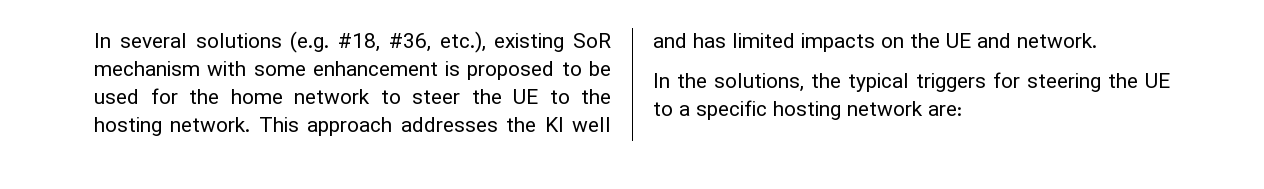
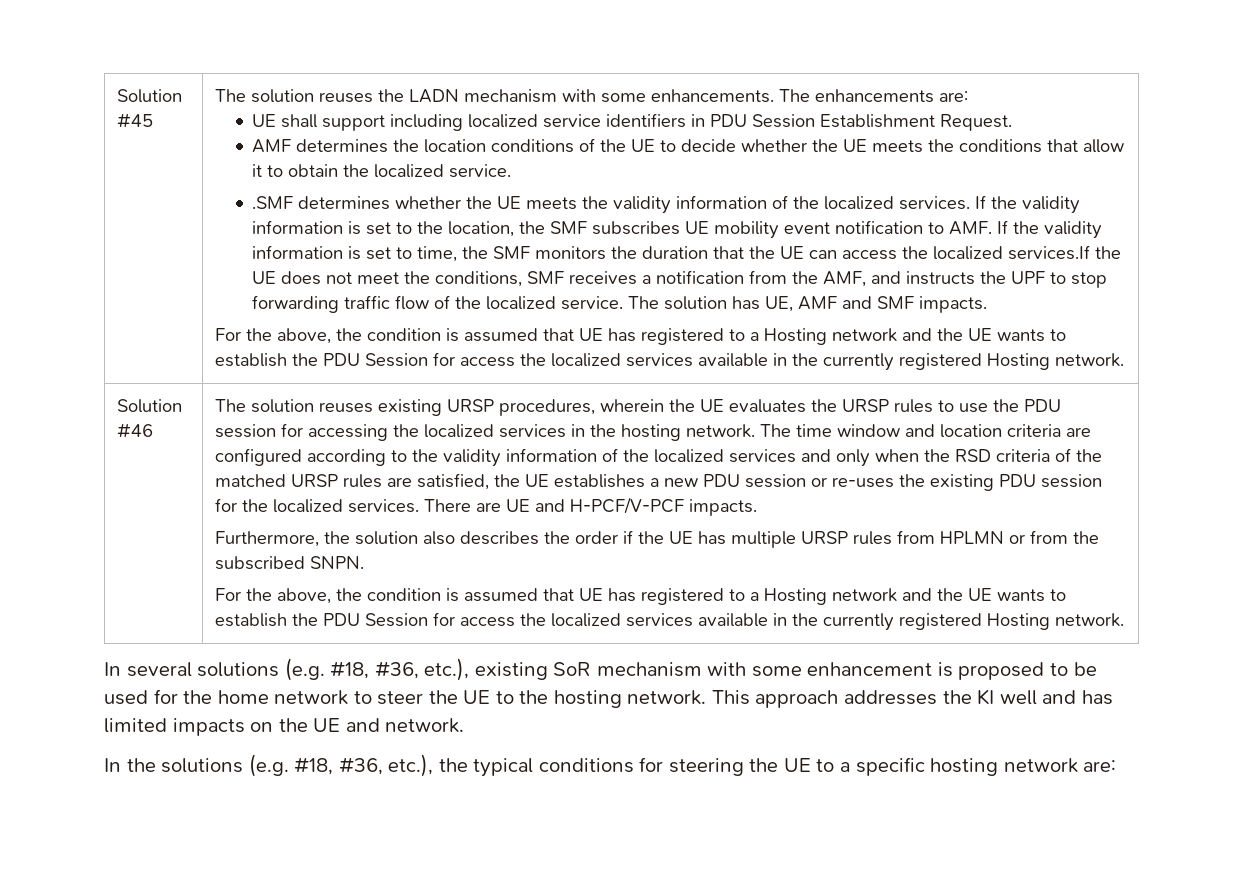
(94, 40) none -> [117,89,183,103] [117,113,154,128] [215,89,969,103] [252,113,1013,131] [252,138,1125,153] [252,164,512,178] [252,195,1081,214] [252,220,1103,239] [252,245,1122,262] [252,270,1108,288] [252,295,988,313] [215,328,1067,345] [215,352,1125,371] [117,399,183,413] [117,423,154,438] [215,399,1062,416] [215,423,1092,441] [215,448,1103,467] [215,473,1103,491] [215,497,758,516] [215,530,1100,548] [215,556,365,570] [215,588,1067,605] [215,612,1125,631] Solution #45 | The solution reuses the LADN mechanism with some enhancements. The enhancements are: // UE shall support including localized service identifiers in PDU Session Establishment Request. // AMF determines the location conditions of the UE to decide whether the UE meets the conditions that allow it to obtain the localized service. // .SMF determines whether the UE meets the validity information of the localized services. If the validity information is set to the location, the SMF subscribes UE mobility event notification to AMF. If the validity information is set to time, the SMF monitors the duration that the UE can access the localized services.If the UE does not meet the conditions, SMF receives a notification from the AMF, and instructs the UPF to stop forwarding traffic flow of the localized service. The solution has UE, AMF and SMF impacts. // For the above, the condition is assumed that UE has registered to a Hosting network and the UE wants to establish the PDU Session for access the localized services available in the currently registered Hosting network. // Solution #46 | The solution reuses existing URSP procedures, wherein the UE evaluates the URSP rules to use the PDU session for accessing the localized services in the hosting network. The time window and location criteria are configured according to the validity information of the localized services and only when the RSD criteria of the matched URSP rules are satisfied, the UE establishes a new PDU session or re-uses the existing PDU session for the localized services. There are UE and H-PCF/V-PCF impacts. // Furthermore, the solution also describes the order if the UE has multiple URSP rules from HPLMN or from the subscribed SNPN. // For the above, the condition is assumed that UE has registered to a Hosting network and the UE wants to establish the PDU Session for access the localized services available in the currently registered Hosting network. //
[714,73,804,92] solutions, -> [161,754,434,777] solutions (e.g. #18, #36, etc.),
[916,73,986,92] triggers -> [538,758,634,773] conditions

